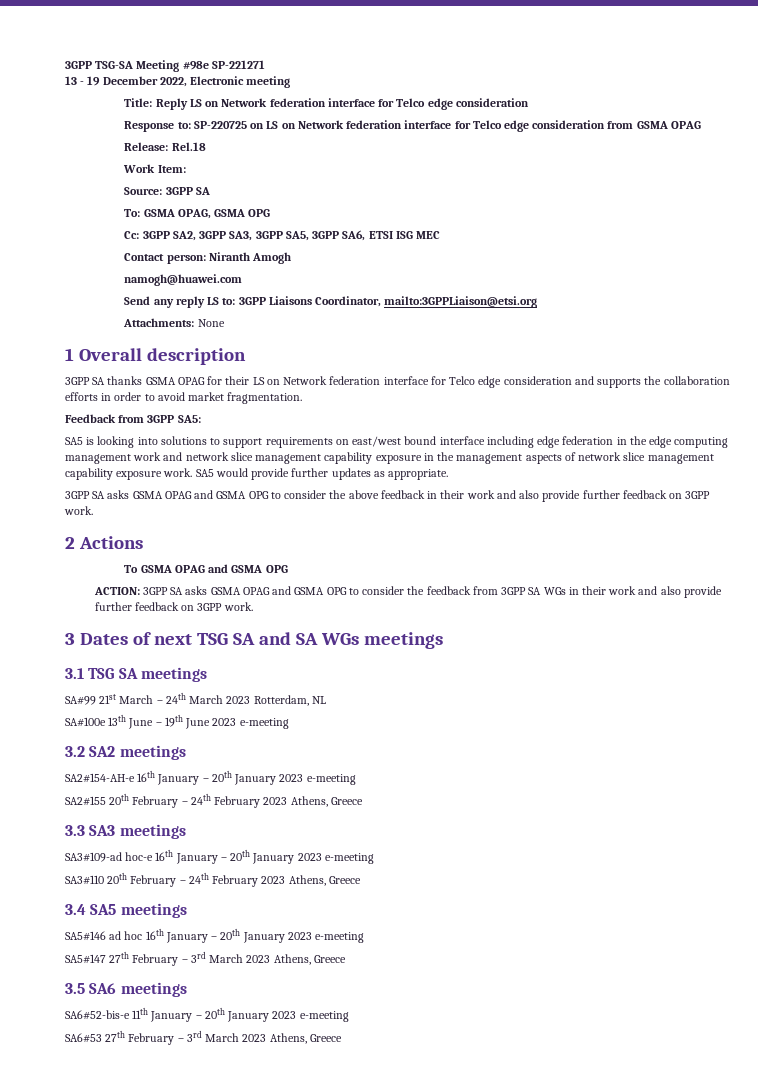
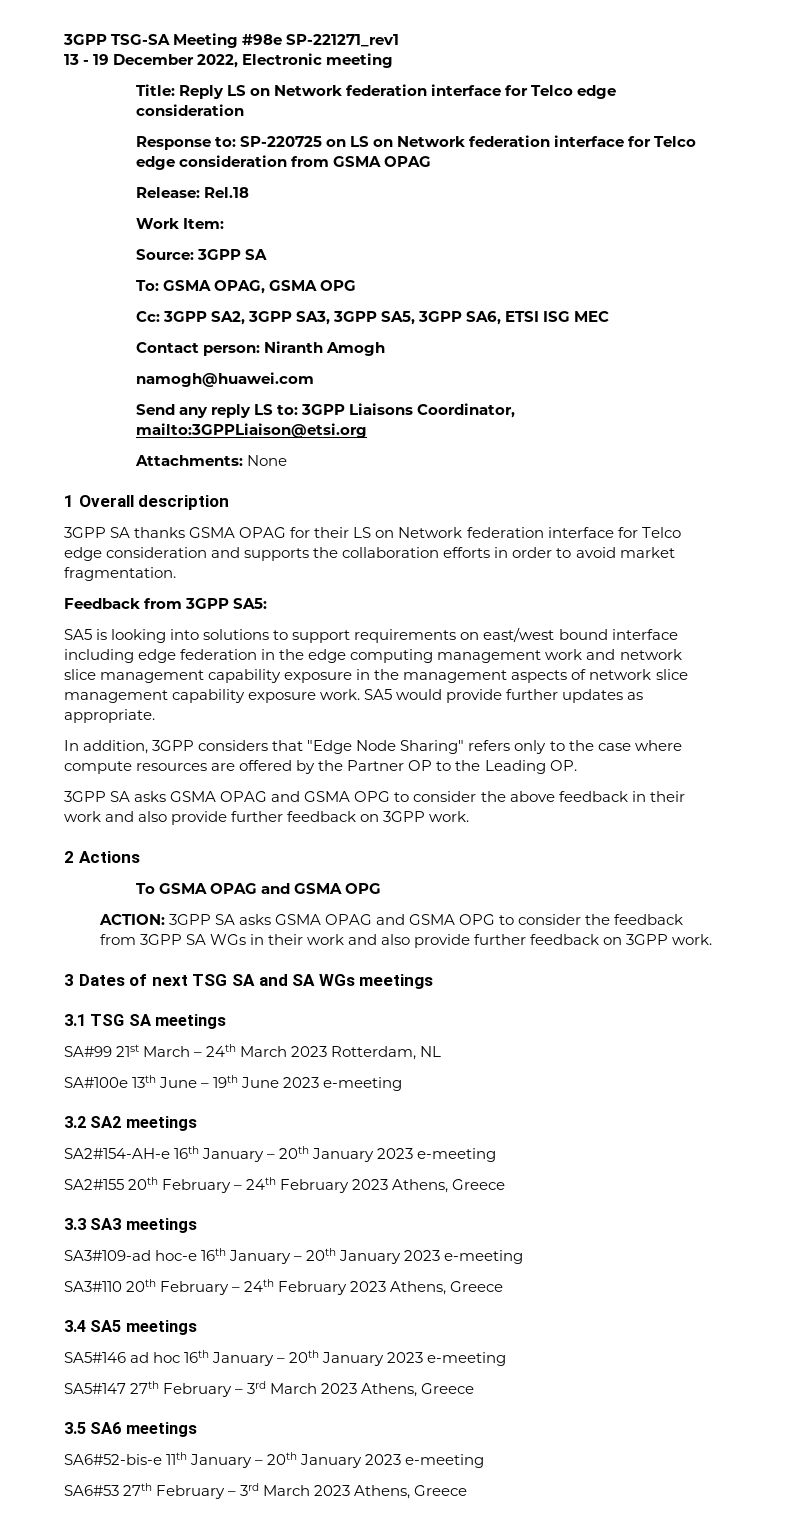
[211,60,265,69] SP-221271 -> [286,34,400,47] SP-221271_rev1
(449, 474) none -> [64,740,682,754] [64,760,577,774] // In addition, 3GPP considers that "Edge Node Sharing" refers only to the case where compute resources are offered by the Partner OP to the Leading OP.

